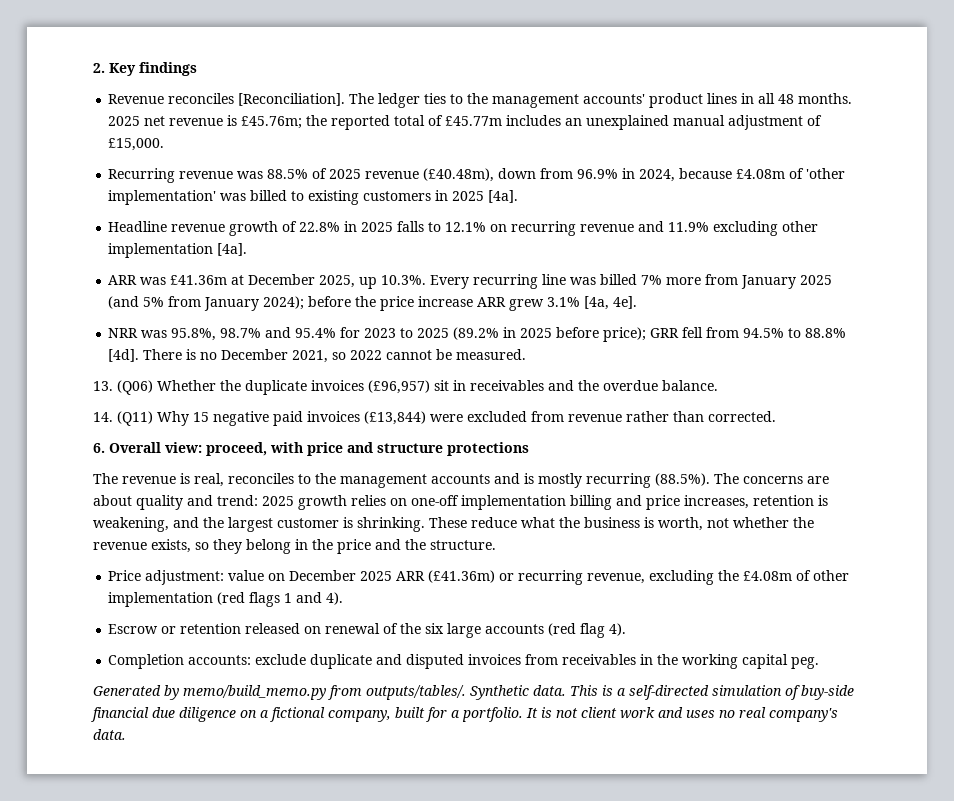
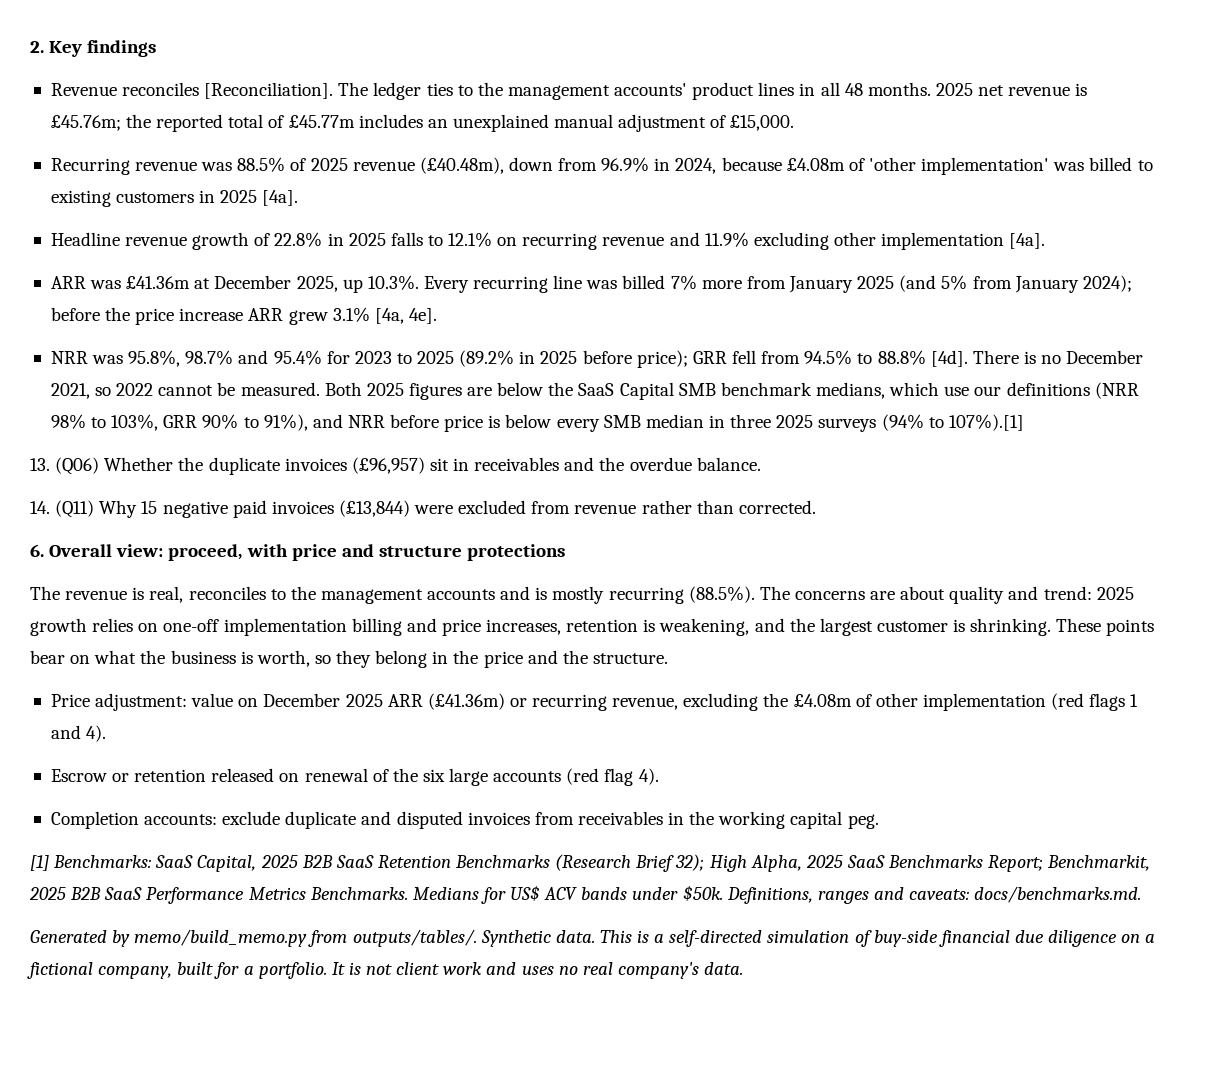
(527, 354) none -> [324,382,1139,400] [50,414,1024,432] Both 2025 figures are below the SaaS Capital SMB benchmark medians, which use our definitions (NRR 98% to 103%, GRR 90% to 91%), and NRR before price is below every SMB median in three 2025 surveys (94% to 107%).[1]
[471,517,517,528] reduce -> [1106,619,1155,636] [30,650,91,664] points bear on
[707,517,814,528] [93,539,191,553] not whether the revenue exists, -> (310, 658) none
(820, 663) none -> [30,854,1151,872] [29,885,1142,904] // [1] Benchmarks: SaaS Capital, 2025 B2B SaaS Retention Benchmarks (Research Brief 32); High Alpha, 2025 SaaS Benchmarks Report; Benchmarkit, 2025 B2B SaaS Performance Metrics Benchmarks. Medians for US$ ACV bands under $50k. Definitions, ranges and caveats: docs/benchmarks.md.

